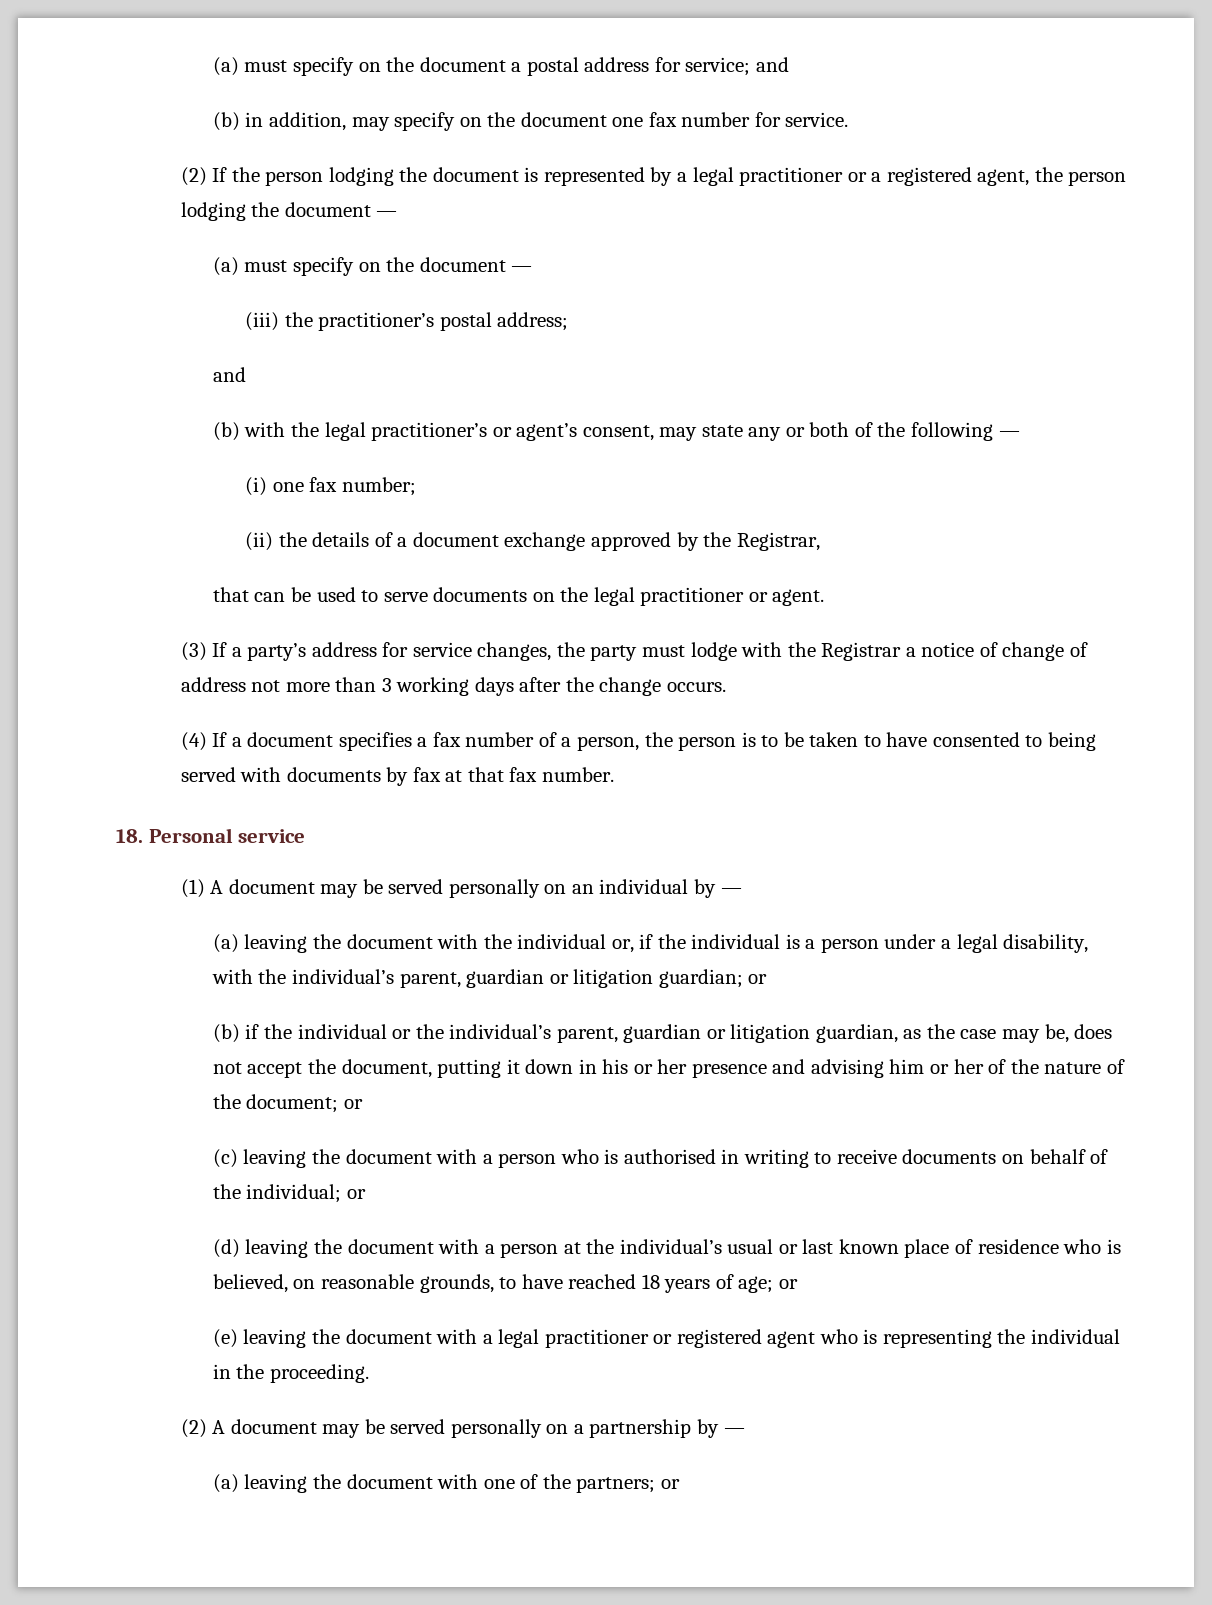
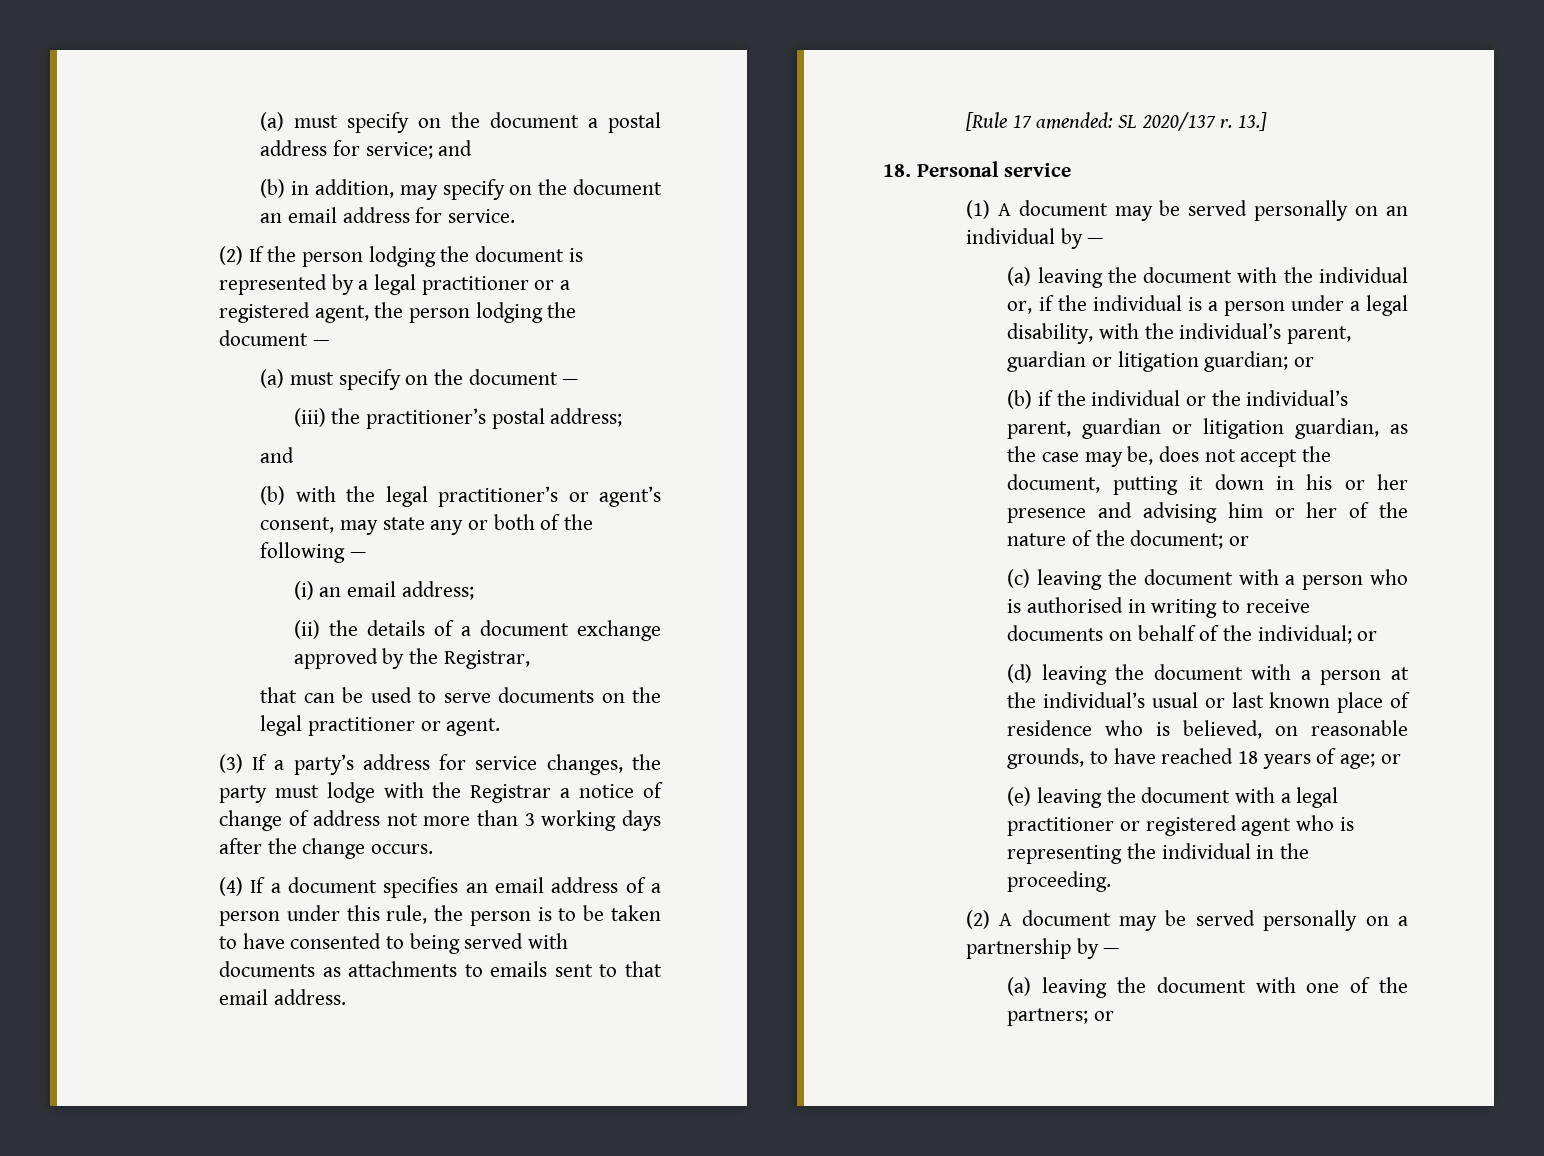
[612,112,751,127] one fax number -> [260,207,410,223] an email address
[272,477,416,496] one fax number; -> [319,581,474,600] an email address;
[417,732,639,751] a fax number of a person, -> [465,877,661,893] [218,905,428,926] an email address of a person under this rule,
[386,767,614,786] by fax at that fax number. -> [322,961,662,977] [218,989,346,1005] [965,112,1267,131] as attachments to emails sent to that email address. // [Rule 17 amended: SL 2020/137 r. 13.]

